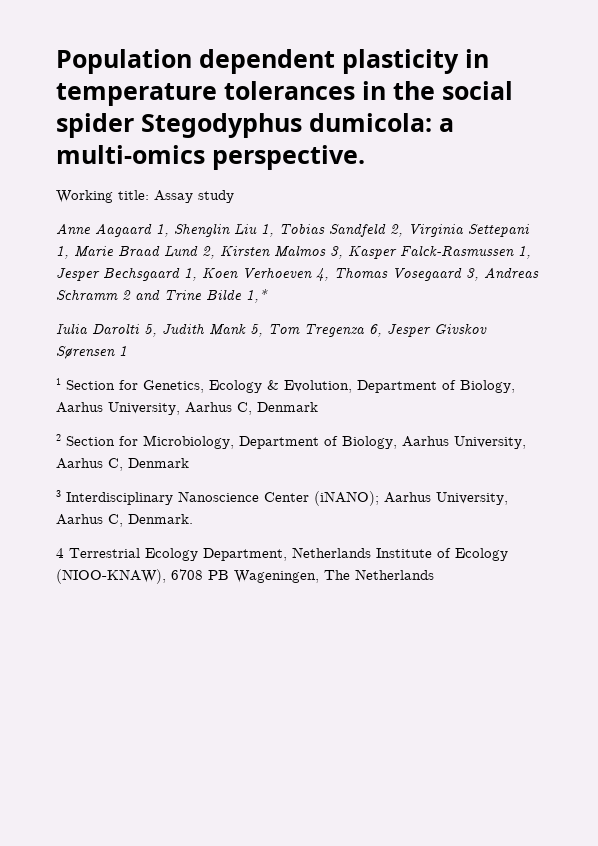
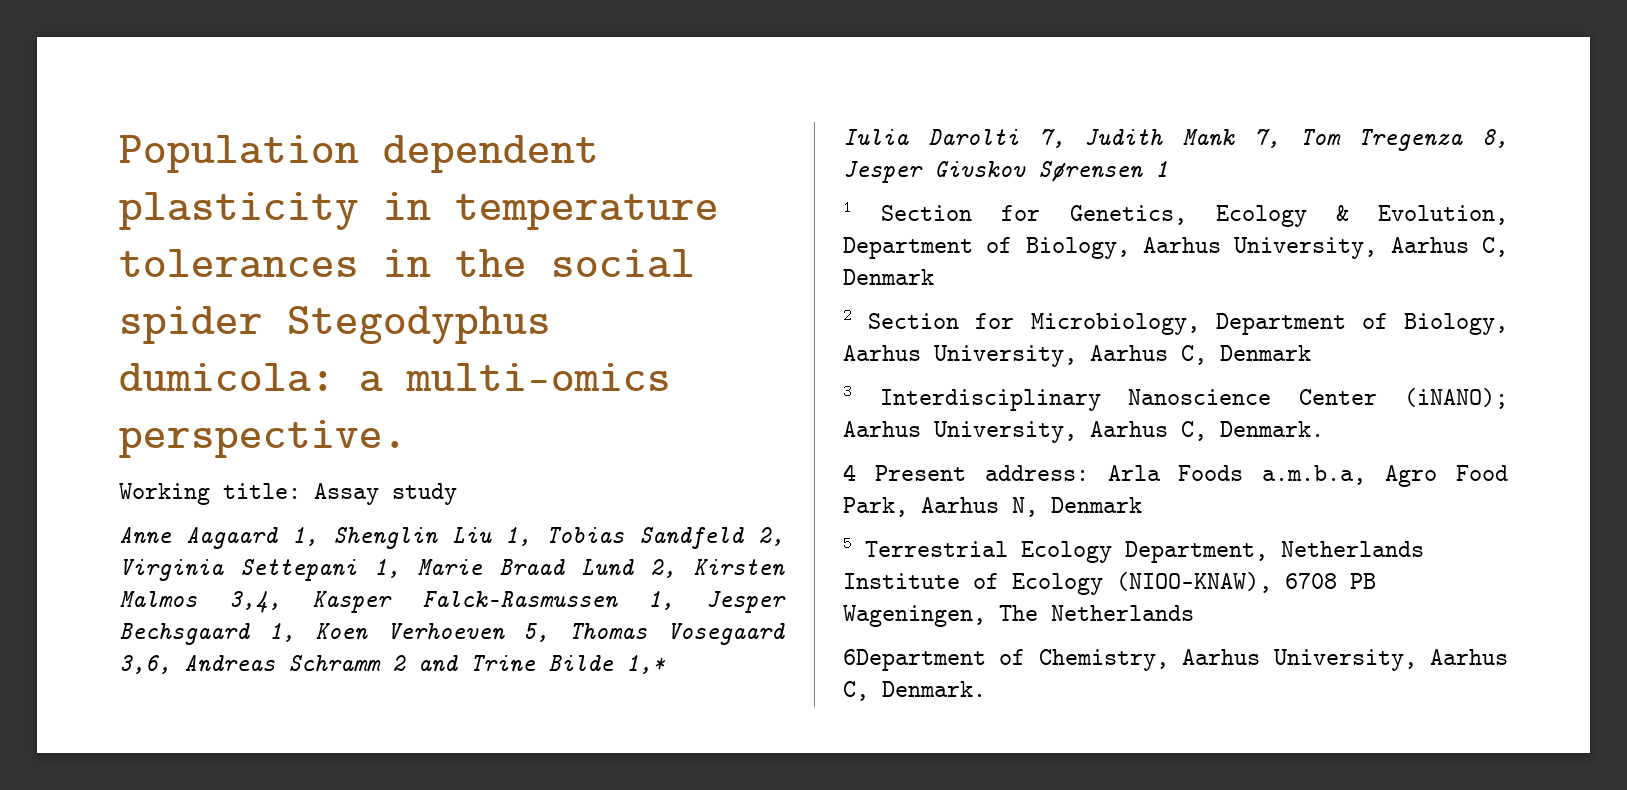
[330,246,343,259] 3, -> [228,591,281,613] 3,4,
[316,268,329,281] 4, -> [523,623,550,642] 5,
[466,268,479,281] 3, -> [119,655,171,674] 3,6,
[144,324,157,337] 5, -> [1038,129,1065,148] 7,
[250,324,263,337] 5, -> [1253,129,1280,148] 7,
[369,324,382,337] 6, -> [1482,129,1508,148] 8,
(64, 553) none -> [874,465,1508,487] [843,497,1142,517] [843,536,852,550] Present address: Arla Foods a.m.b.a, Agro Food Park, Aarhus N, Denmark // 5
(434, 574) none -> [843,649,1508,671] [843,681,986,701] // 6Department of Chemistry, Aarhus University, Aarhus C, Denmark.

